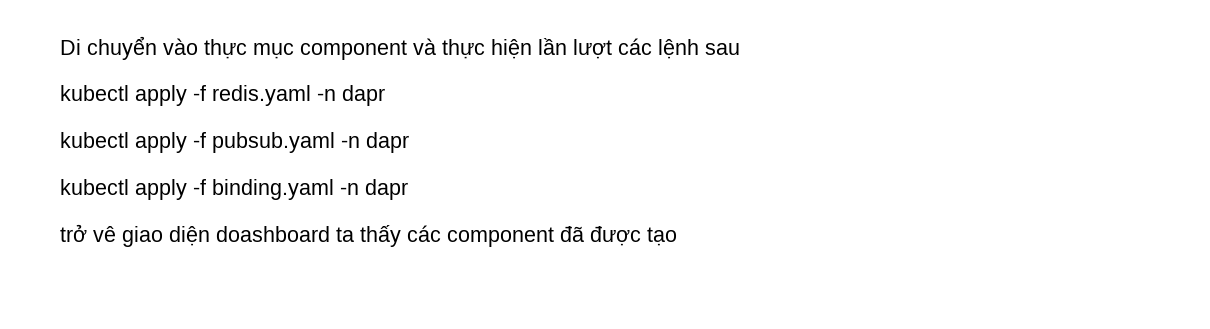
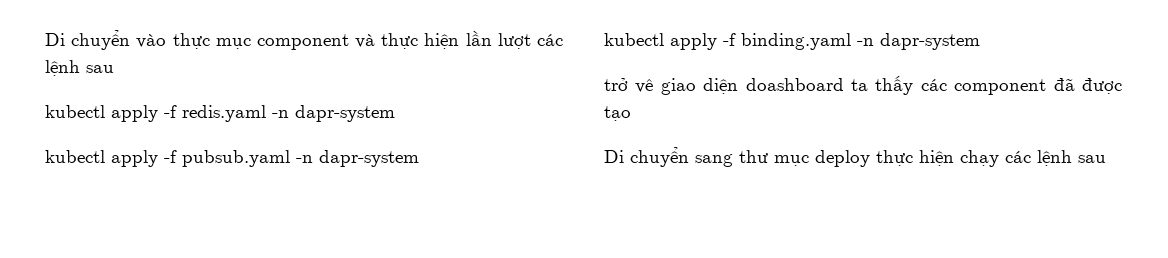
[342,85,385,106] dapr -> [295,105,395,122] dapr-system
[366,132,409,153] dapr -> [319,150,419,167] dapr-system
[365,179,408,200] dapr -> [880,33,980,50] dapr-system
(677, 236) none -> [604,147,1106,167] // Di chuyển sang thư mục deploy thực hiện chạy các lệnh sau

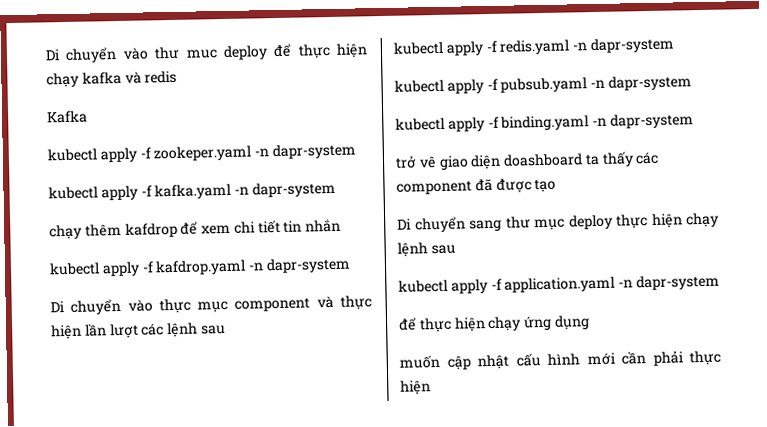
[45,30,167,50] Di chuyển vào -> [45,43,368,63] [46,70,178,88] [47,110,88,124] [47,143,356,163] [48,181,336,201] [49,218,342,240] [49,257,351,277] [50,298,153,315] Di chuyển vào thư muc deploy để thực hiện chạy kafka và redis // Kafka // kubectl apply -f zookeper.yaml -n dapr-system // kubectl apply -f kafka.yaml -n dapr-system // chạy thêm kafdrop để xem chi tiết tin nhắn // kubectl apply -f kafdrop.yaml -n dapr-system // Di chuyển vào
[1005,150,1106,166] các lệnh sau -> [397,242,456,257] [398,274,720,294] [398,315,590,333] [399,350,721,370] [400,380,431,395] lệnh sau // kubectl apply -f application.yaml -n dapr-system // để thực hiện chạy ứng dụng // muốn cập nhật cấu hình mới cần phải thực hiện

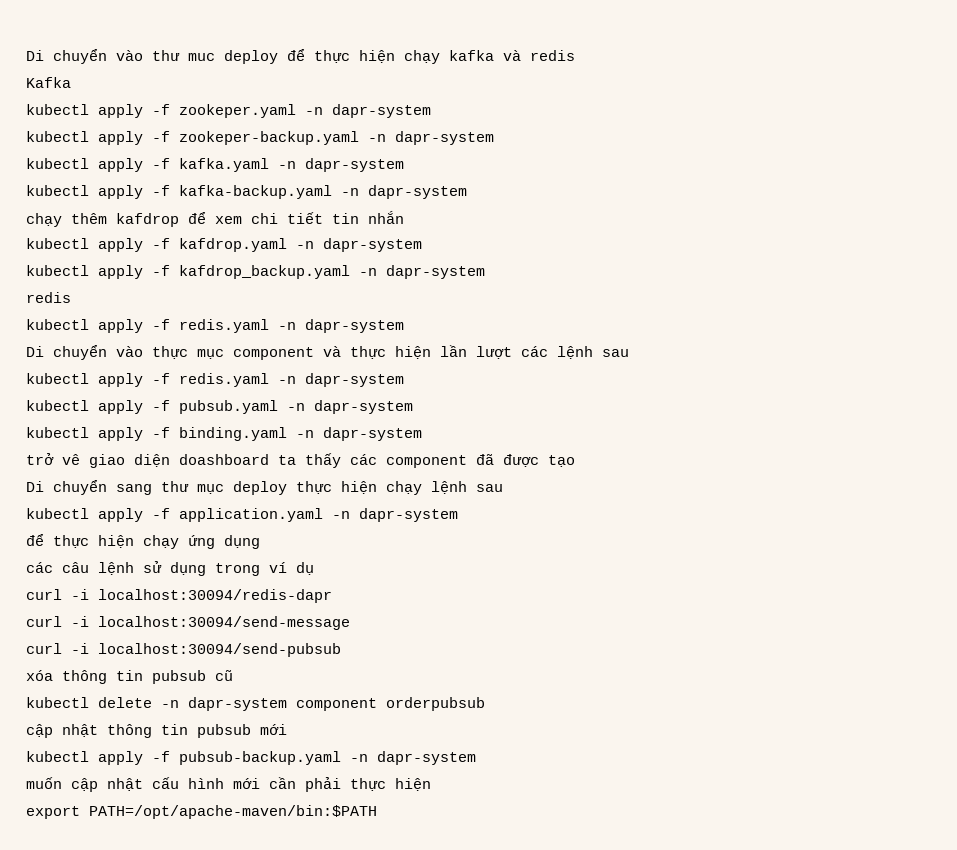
(356, 151) none -> [26,131,494,145] // kubectl apply -f zookeper-backup.yaml -n dapr-system
(336, 189) none -> [26,185,467,199] // kubectl apply -f kafka-backup.yaml -n dapr-system
(351, 265) none -> [26,265,485,279] [26,292,71,303] [26,319,404,333] // kubectl apply -f kafdrop_backup.yaml -n dapr-system // redis // kubectl apply -f redis.yaml -n dapr-system
(590, 322) none -> [26,561,314,576] [26,589,332,603] [26,616,350,630] [26,643,341,657] [26,670,233,684] [26,697,485,711] [26,724,287,738] [26,751,476,765] // các câu lệnh sử dụng trong ví dụ // curl -i localhost:30094/redis-dapr // curl -i localhost:30094/send-message // curl -i localhost:30094/send-pubsub // xóa thông tin pubsub cũ // kubectl delete -n dapr-system component orderpubsub // cập nhật thông tin pubsub mới // kubectl apply -f pubsub-backup.yaml -n dapr-system
(431, 387) none -> [26,805,377,819] // export PATH=/opt/apache-maven/bin:$PATH

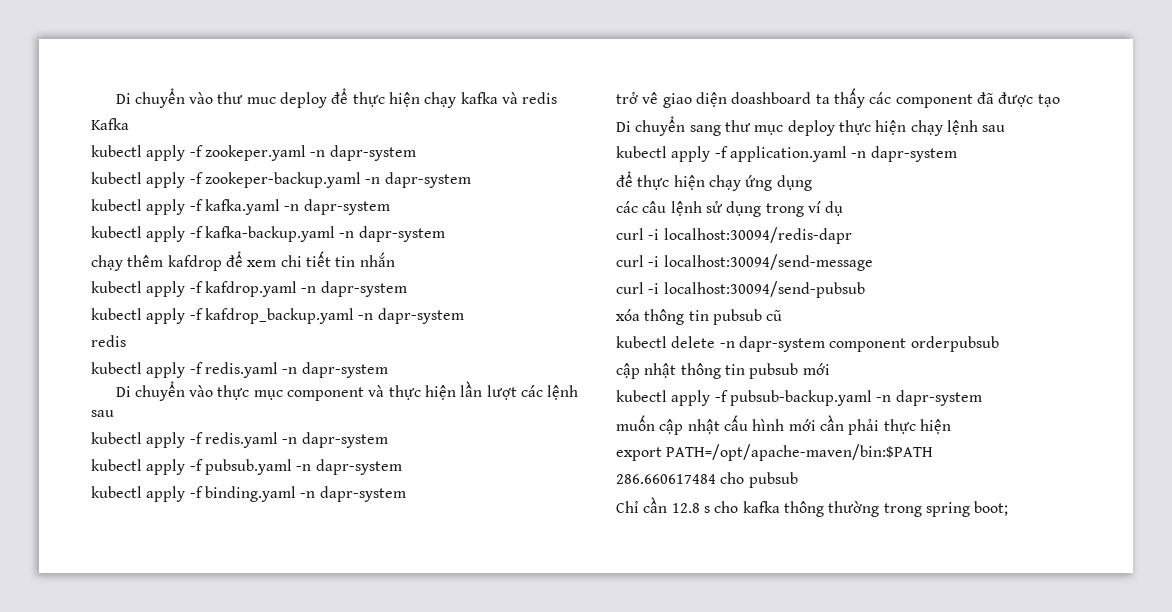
(377, 812) none -> [616,472,798,488] [616,497,1009,517] // 286.660617484 cho pubsub // Chỉ cần 12.8 s cho kafka thông thường trong spring boot;

